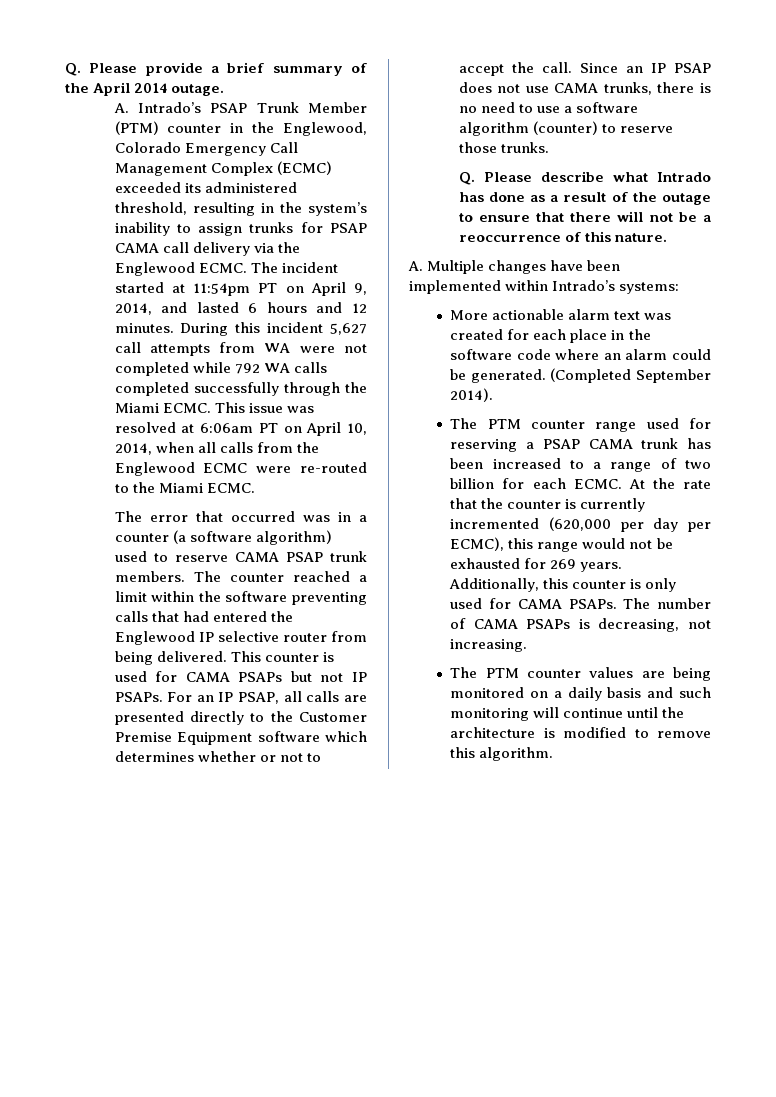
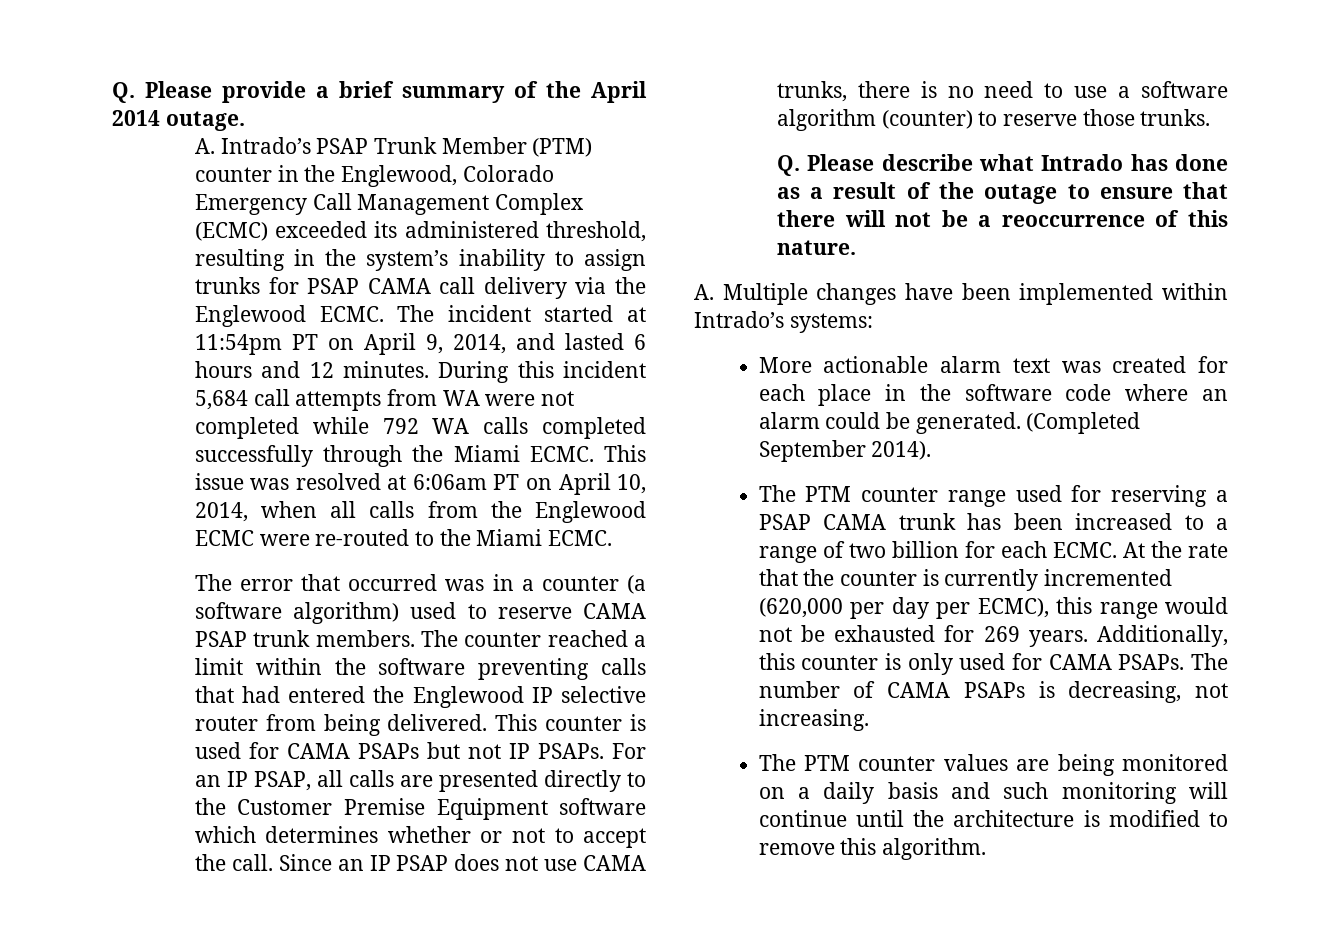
[330,323,367,335] 5,627 -> [194,390,248,410] 5,684

